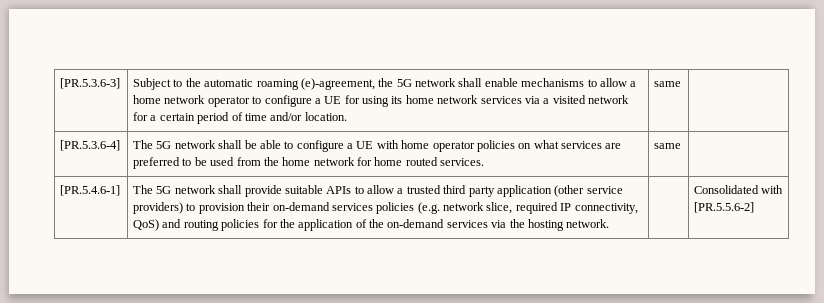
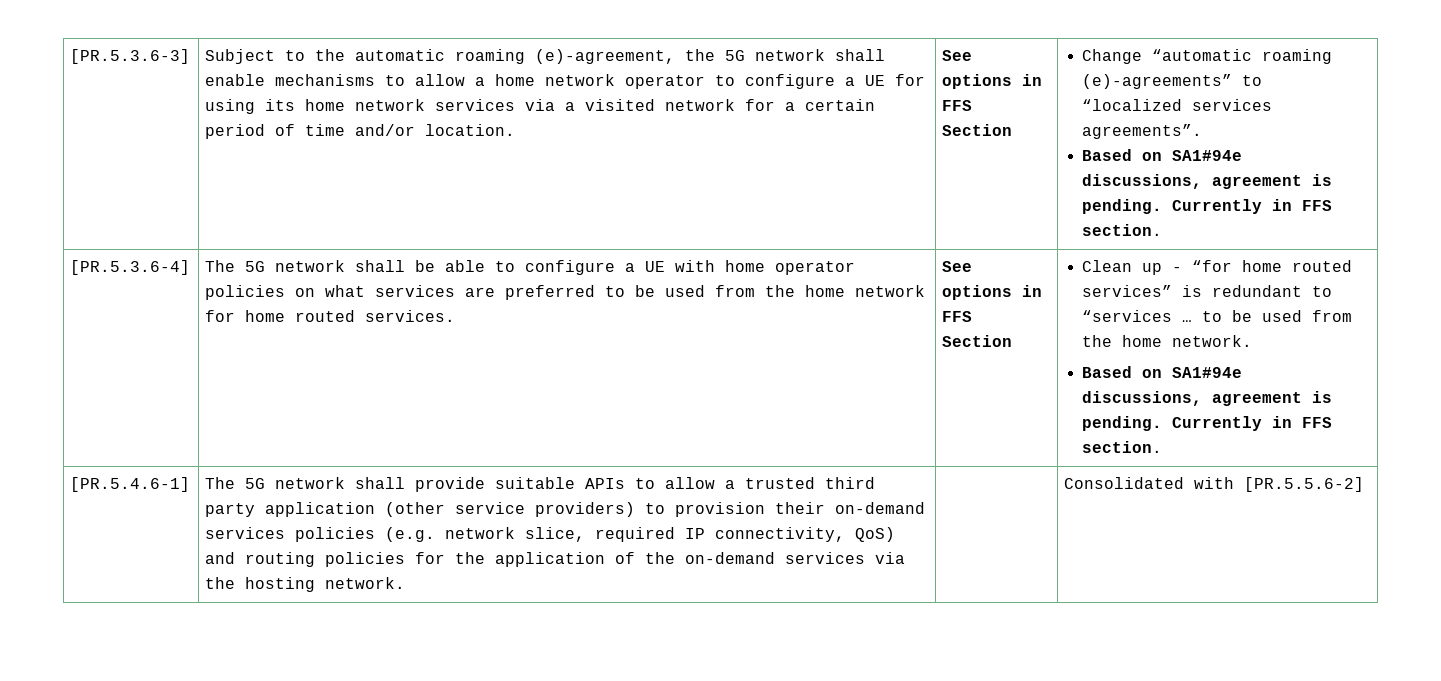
[654,81,682,87] same | -> [942,50,973,61] [942,74,1043,89] [942,100,973,111] [942,124,1013,136] [1081,49,1332,64] [1081,74,1262,89] [1081,99,1272,111] [1081,124,1202,139] [1081,149,1242,161] [1081,174,1332,189] [1081,199,1332,214] [1081,224,1162,236] See options in FFS Section | Change “automatic roaming (e)-agreements” to “localized services agreements”. // Based on SA1#94e discussions, agreement is pending. Currently in FFS section.
[654,143,682,149] same | -> [942,261,973,272] [942,285,1043,300] [942,311,973,322] [942,335,1013,347] [1081,260,1352,275] [1081,285,1332,297] [1081,310,1352,322] [1081,335,1252,347] [1081,366,1242,378] [1081,391,1332,406] [1081,416,1332,431] [1081,441,1162,453] See options in FFS Section | Clean up - “for home routed services” is redundant to “services … to be used from the home network. // Based on SA1#94e discussions, agreement is pending. Currently in FFS section.

